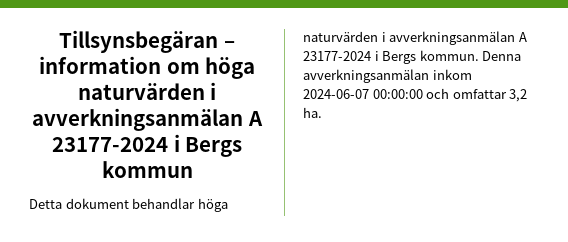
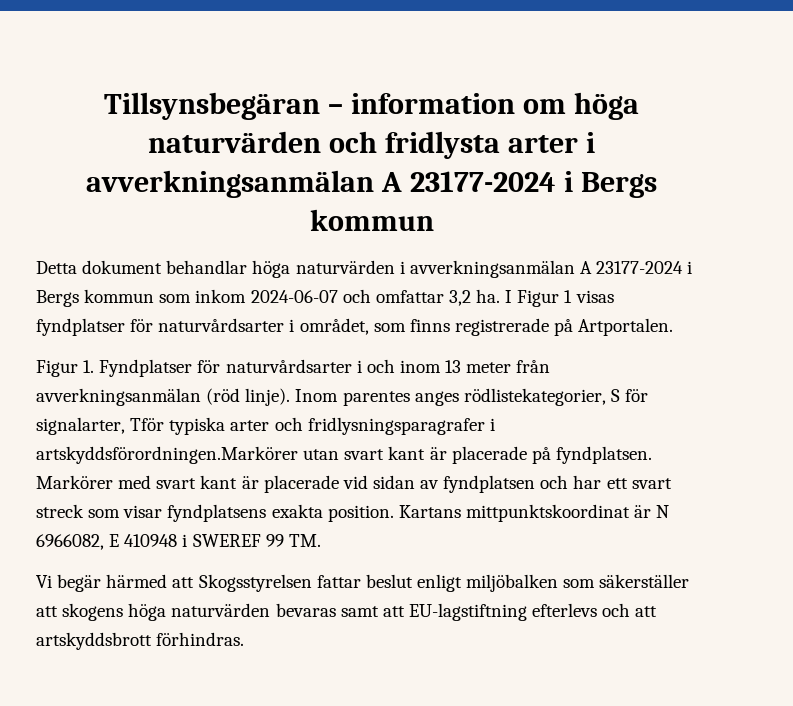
(205, 91) none -> [328,131,579,159] och fridlysta arter
[419,50,522,61] [303,69,429,83] kommun. Denna avverkningsanmälan -> [84,289,192,303] kommun som
[372,89,423,99] 00:00:00 -> (338, 296) none
(322, 112) none -> [505,290,614,307] [36,318,674,336] [36,359,551,377] [36,388,649,406] [36,417,495,435] [36,446,652,464] [36,475,672,493] [36,504,670,522] [36,534,321,550] [36,574,690,592] [36,603,658,621] [36,632,245,650] I Figur 1 visas fyndplatser för naturvårdsarter i området, som finns registrerade på Artportalen. // Figur 1. Fyndplatser för naturvårdsarter i och inom 13 meter från avverkningsanmälan (röd linje). Inom parentes anges rödlistekategorier, S för signalarter, Tför typiska arter och fridlysningsparagrafer i artskyddsförordningen.Markörer utan svart kant är placerade på fyndplatsen. Markörer med svart kant är placerade vid sidan av fyndplatsen och har ett svart streck som visar fyndplatsens exakta position. Kartans mittpunktskoordinat är N 6966082, E 410948 i SWEREF 99 TM. // Vi begär härmed att Skogsstyrelsen fattar beslut enligt miljöbalken som säkerställer att skogens höga naturvärden bevaras samt att EU-lagstiftning efterlevs och att artskyddsbrott förhindras.

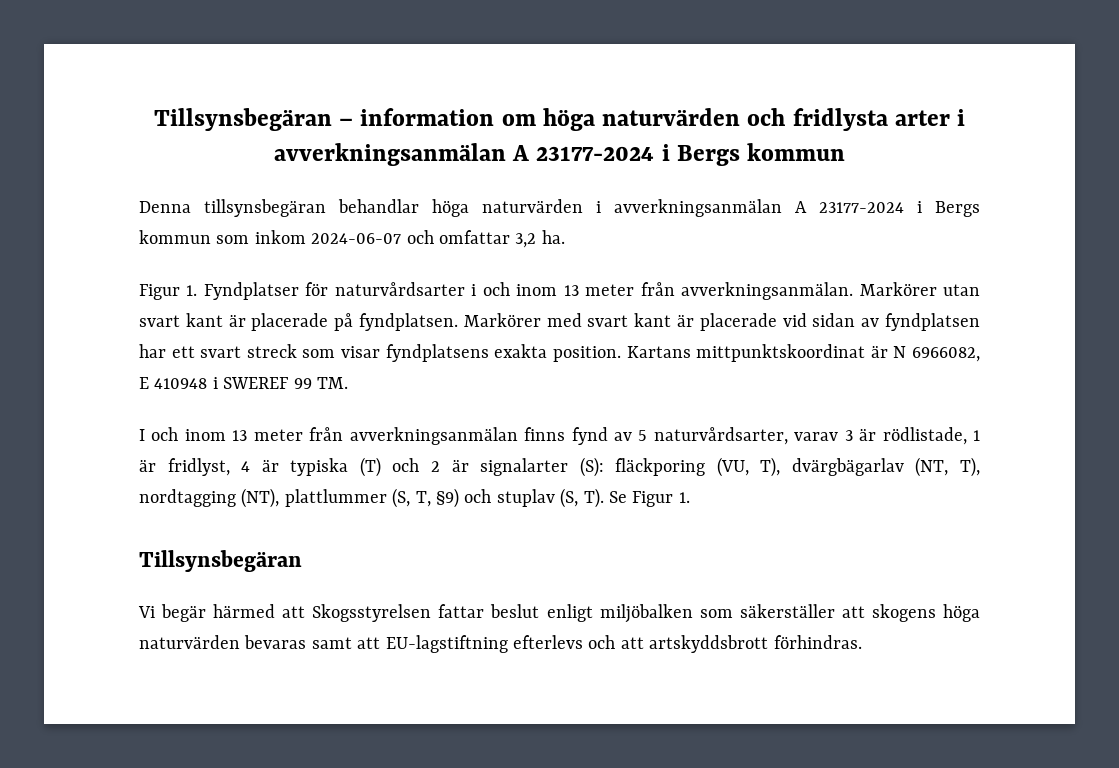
[36,260,163,274] Detta dokument -> [139,199,326,217] Denna tillsynsbegäran
[505,290,614,307] [36,318,674,336] I Figur 1 visas fyndplatser för naturvårdsarter i området, som finns registrerade på Artportalen. -> (565, 237) none
[36,388,649,406] [36,417,495,435] [36,446,298,464] avverkningsanmälan (röd linje). Inom parentes anges rödlistekategorier, S för signalarter, Tför typiska arter och fridlysningsparagrafer i artskyddsförordningen.Markörer -> [681,282,937,300] avverkningsanmälan. Markörer
[540,475,569,489] och -> (980, 322) none
(321, 540) none -> [139,427,980,445] [139,457,980,477] [139,488,690,508] [139,550,302,572] // I och inom 13 meter från avverkningsanmälan finns fynd av 5 naturvårdsarter, varav 3 är rödlistade, 1 är fridlyst, 4 är typiska (T) och 2 är signalarter (S): fläckporing (VU, T), dvärgbägarlav (NT, T), nordtagging (NT), plattlummer (S, T, §9) och stuplav (S, T). Se Figur 1. // Tillsynsbegäran

